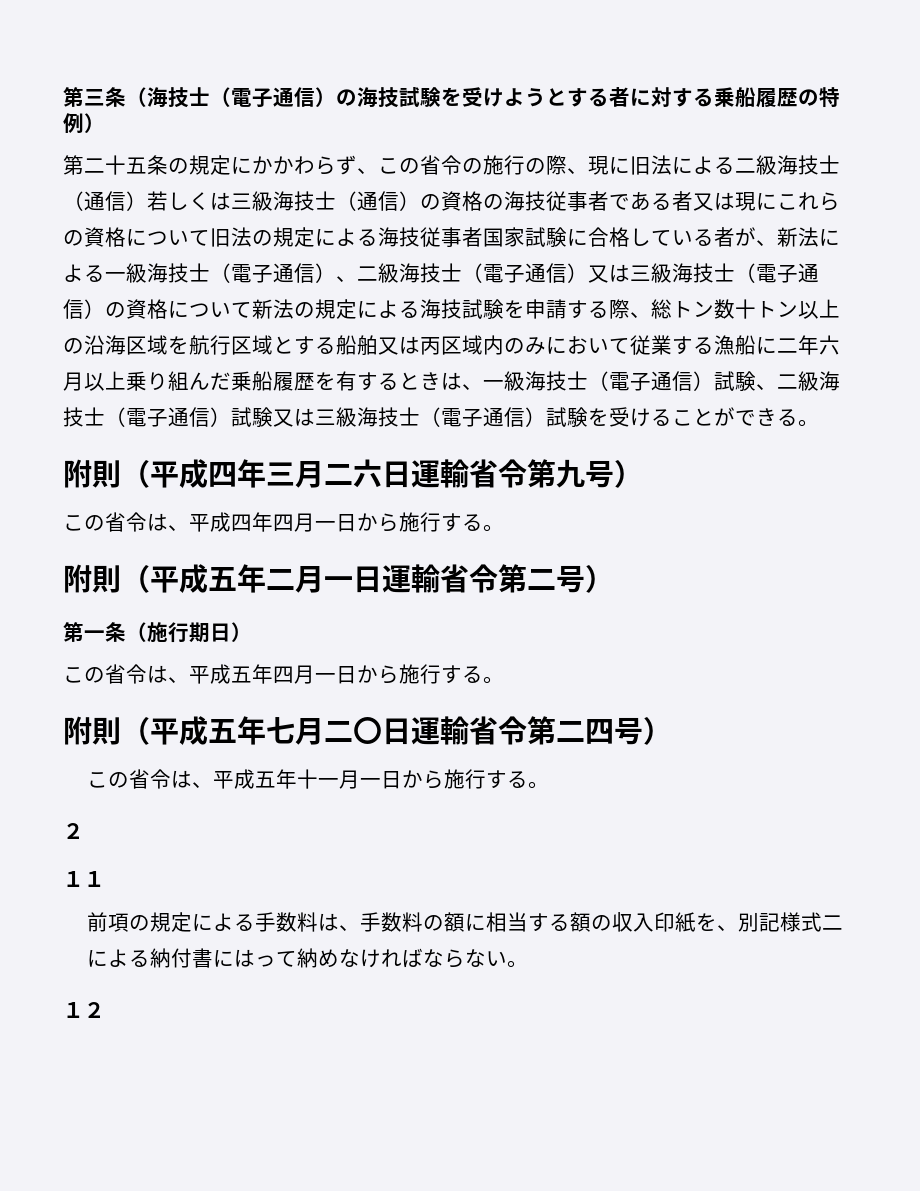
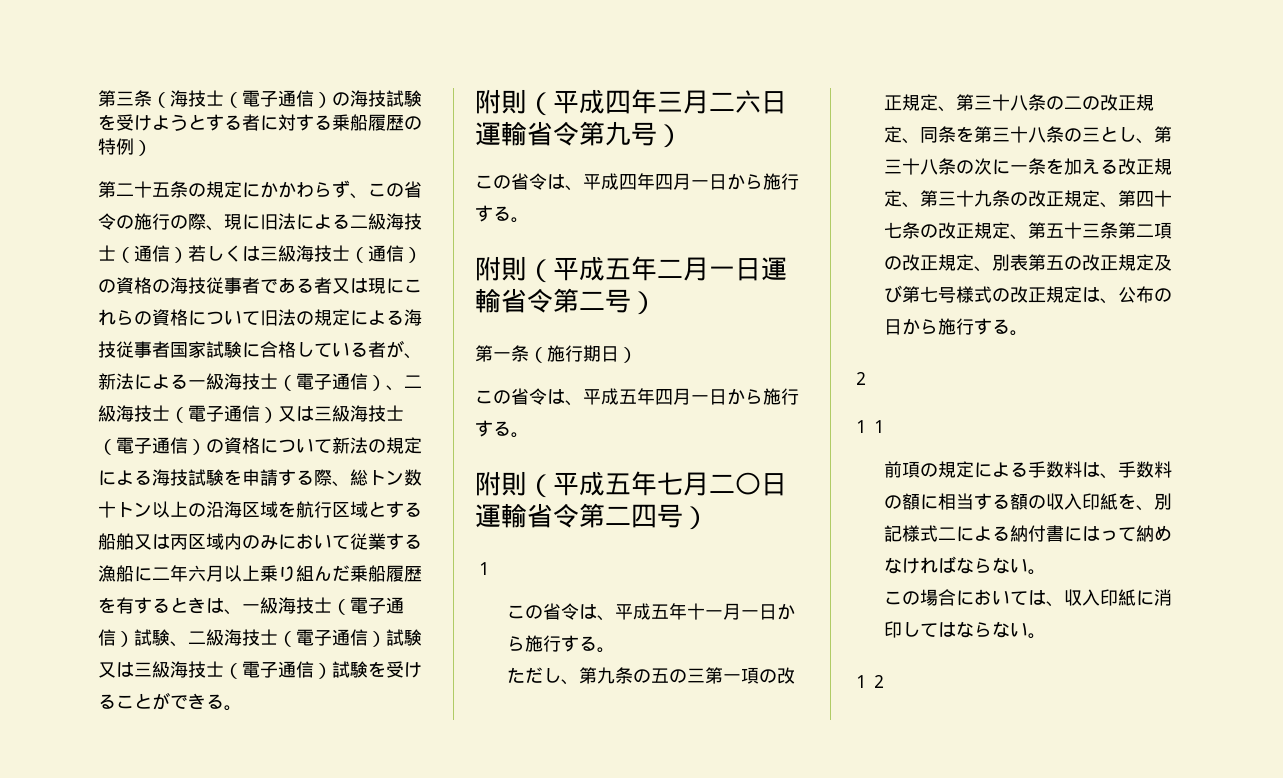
(672, 731) none -> [475,562,493,575] // １
(550, 785) none -> [507,667,796,685] [884,94,1155,112] [884,126,1173,144] [884,158,1173,175] [884,190,1173,208] [884,222,1173,240] [884,254,1173,272] [884,285,1173,304] [884,318,1029,336] // ただし、第九条の五の三第一項の改正規定、第三十八条の二の改正規定、同条を第三十八条の三とし、第三十八条の次に一条を加える改正規定、第三十九条の改正規定、第四十七条の改正規定、第五十三条第二項の改正規定、別表第五の改正規定及び第七号様式の改正規定は、公布の日から施行する。
(529, 964) none -> [884,589,1173,607] [884,621,1047,639] // この場合においては、収入印紙に消印してはならない。

